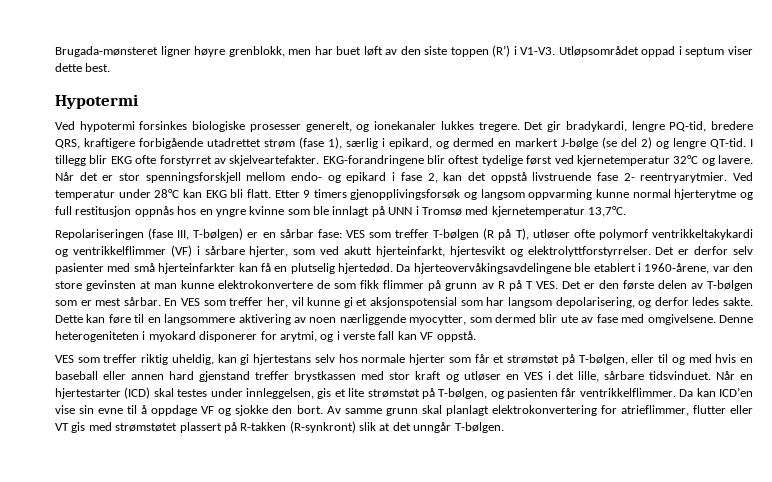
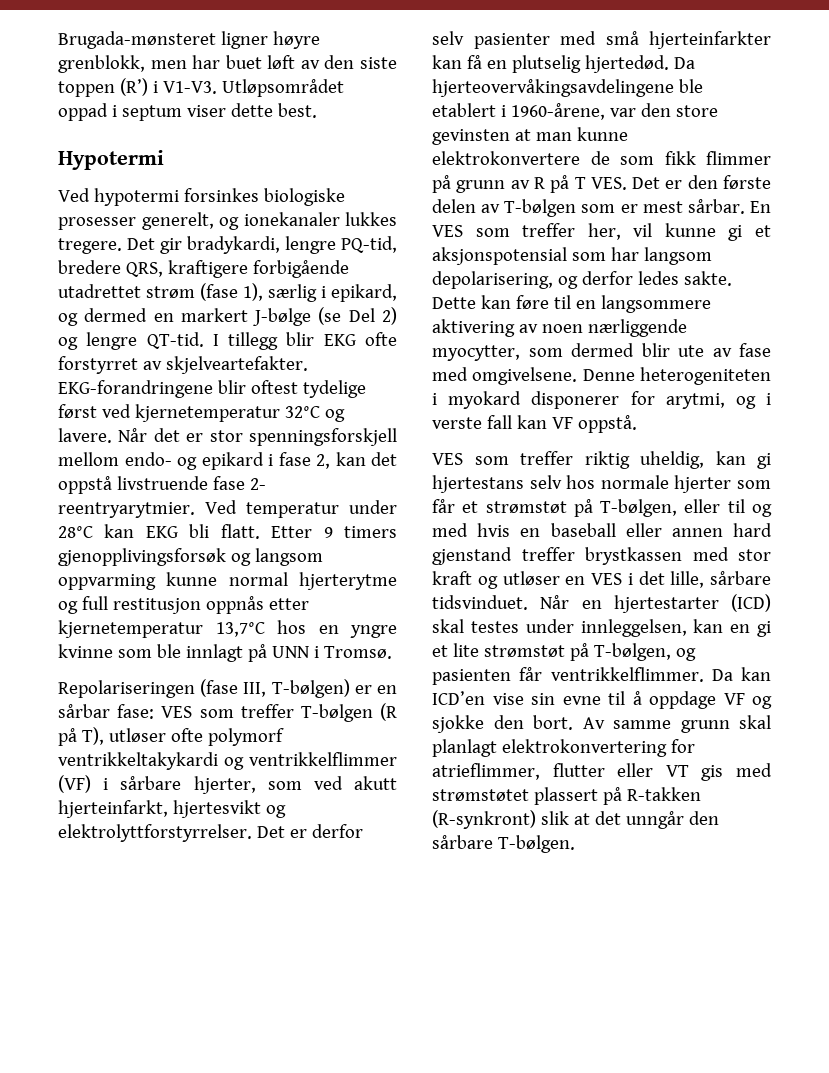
[621,138,637,147] del -> [348,308,375,322] Del
(174, 211) none -> [268,598,309,610] [58,620,265,638] etter kjernetemperatur 13,7°C
[421,206,626,217] Tromsø med kjernetemperatur 13,7°C. -> [323,646,392,659] Tromsø.
[317,388,332,399] gis -> [693,619,771,637] kan en gi
(452, 427) none -> [688,811,719,825] [432,835,493,849] den sårbare

